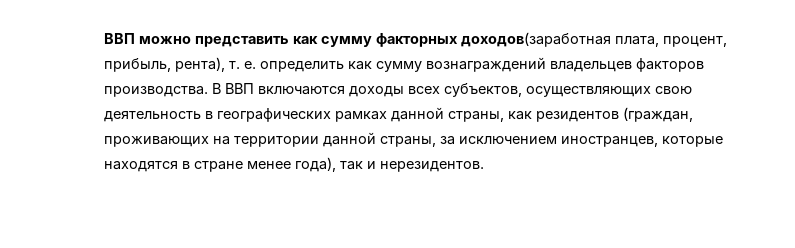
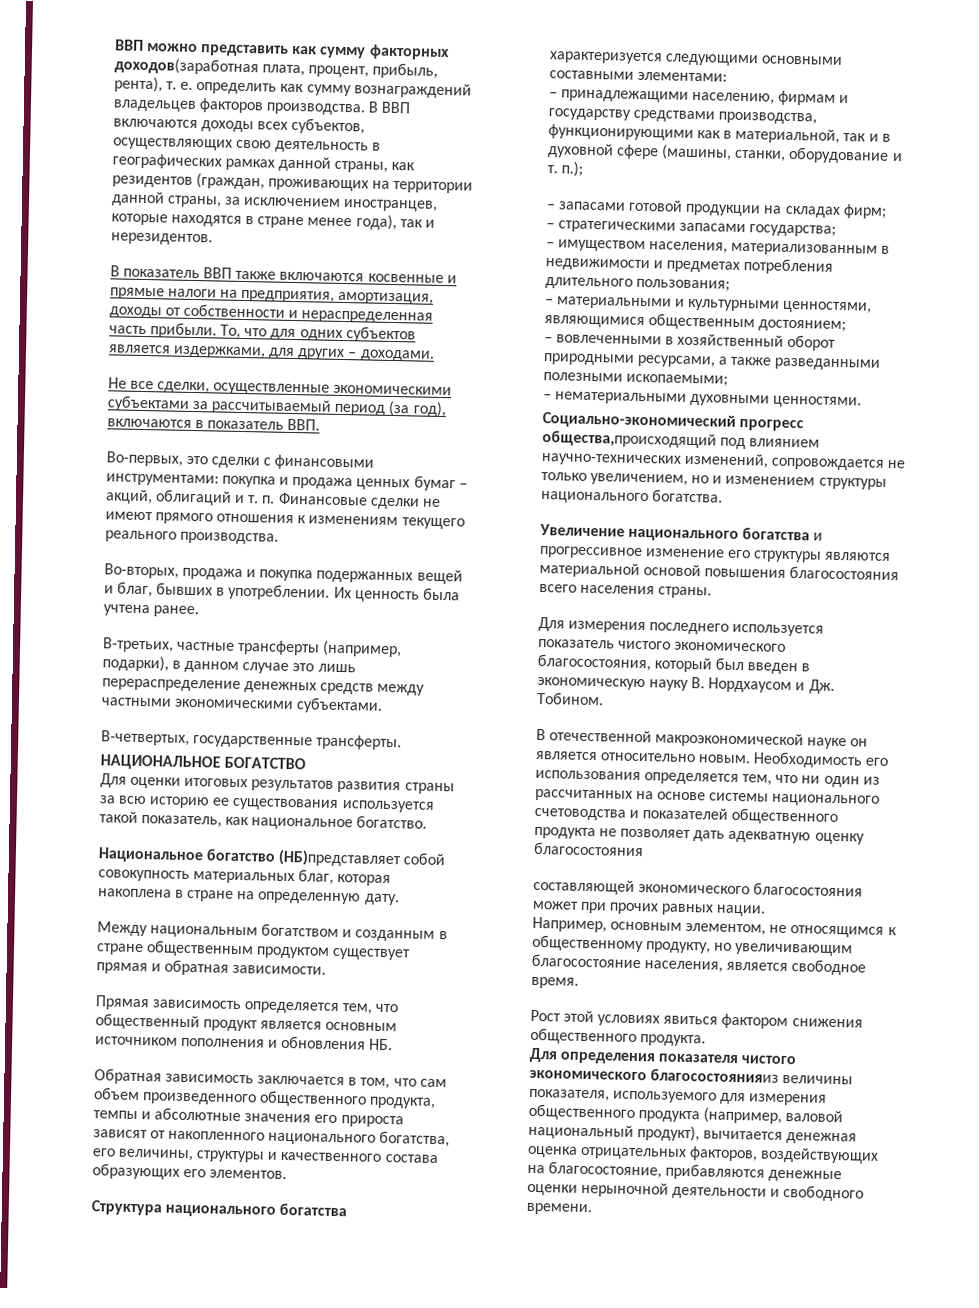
(484, 166) none -> [109,265,457,284] [109,287,435,305] [108,303,434,324] [108,322,416,343] [107,344,435,362] [107,377,453,396] [106,395,447,418] [106,418,321,431] [105,451,375,471] [105,473,468,492] [104,489,441,510] [104,511,465,530] [104,530,279,545] [103,563,463,585] [103,581,460,603] [102,604,199,618] [101,637,403,658] [101,655,356,674] [101,678,426,696] [100,697,384,714] [100,730,403,751] [99,754,306,771] [99,773,455,795] [98,795,435,813] [98,811,428,831] [97,847,446,868] [97,869,392,887] [97,888,400,906] [96,921,448,942] [95,940,412,961] [95,959,327,976] [94,995,399,1015] [94,1013,398,1032] [94,1035,394,1051] [93,1068,447,1090] [92,1087,437,1110] [92,1107,404,1128] [92,1129,451,1148] [91,1148,438,1164] [91,1163,288,1180] [90,1200,348,1218] [548,51,844,67] [548,70,727,82] [548,89,850,106] [547,108,818,125] [547,124,891,144] [546,143,903,164] [546,161,583,177] [545,199,887,219] [545,220,837,237] [545,239,891,257] [544,258,834,275] [544,277,730,292] [544,296,873,314] [543,313,847,333] [543,333,837,351] [542,353,881,371] [542,372,728,387] [542,391,863,409] [541,412,804,432] [541,429,821,450] [540,452,906,471] [540,471,887,490] [540,489,723,505] [538,523,824,542] [538,545,892,563] [538,561,900,581] [538,583,713,599] [537,616,825,637] [537,638,787,652] [536,653,811,675] [536,676,835,694] [536,691,604,706] [535,728,869,750] [534,750,889,769] [534,769,880,788] [534,788,881,807] [533,807,839,826] [533,826,865,845] [532,841,644,857] [532,878,864,897] [531,900,767,917] [531,916,897,938] [531,934,854,957] [530,953,867,976] [530,976,579,989] [529,1009,863,1030] [529,1027,706,1047] [528,1047,797,1065] [528,1068,854,1085] [528,1088,828,1106] [527,1103,844,1124] [527,1123,858,1145] [526,1145,880,1164] [526,1161,843,1183] [526,1181,865,1202] [525,1202,592,1216] // В показатель ВВП также включаются косвенные и прямые налоги на предприятия, амортизация, доходы от собственности и нераспределенная часть прибыли. То, что для одних субъектов является издержками, для других – доходами. // Не все сделки, осуществленные экономическими субъектами за рассчитываемый период (за год), включаются в показатель ВВП. // Во-первых, это сделки с финансовыми инструментами: покупка и продажа ценных бумаг – акций, облигаций и т. п. Финансовые сделки не имеют прямого отношения к изменениям текущего реального производства. // Во-вторых, продажа и покупка подержанных вещей и благ, бывших в употреблении. Их ценность была учтена ранее. // В-третьих, частные трансферты (например, подарки), в данном случае это лишь перераспределение денежных средств между частными экономическими субъектами. // В-четвертых, государственные трансферты. // НАЦИОНАЛЬНОЕ БОГАТСТВО // Для оценки итоговых результатов развития страны за всю историю ее существования используется такой показатель, как национальное богатство. // Национальное богатство (НБ)представляет собой совокупность материальных благ, которая накоплена в стране на определенную дату. // Между национальным богатством и созданным в стране общественным продуктом существует прямая и обратная зависимости. // Прямая зависимость определяется тем, что общественный продукт является основным источником пополнения и обновления НБ. // Обратная зависимость заключается в том, что сам объем произведенного общественного продукта, темпы и абсолютные значения его прироста зависят от накопленного национального богатства, его величины, структуры и качественного состава образующих его элементов. // Структура национального богатства характеризуется следующими основными составными элементами: // – принадлежащими населению, фирмам и государству средствами производства, функционирующими как в материальной, так и в духовной сфере (машины, станки, оборудование и т. п.); // – запасами готовой продукции на складах фирм; // – стратегическими запасами государства; // – имуществом населения, материализованным в недвижимости и предметах потребления длительного пользования; // – материальными и культурными ценностями, являющимися общественным достоянием; // – вовлеченными в хозяйственный оборот природными ресурсами, а также разведанными полезными ископаемыми; // – нематериальными духовными ценностями. // Социально-экономический прогресс общества,происходящий под влиянием научно-технических изменений, сопровождается не только увеличением, но и изменением структуры национального богатства. // Увеличение национального богатства и прогрессивное изменение его структуры являются материальной основой повышения благосостояния всего населения страны. // Для измерения последнего используется показатель чистого экономического благосостояния, который был введен в экономическую науку В. Нордхаусом и Дж. Тобином. // В отечественной макроэкономической науке он является относительно новым. Необходимость его использования определяется тем, что ни один из рассчитанных на основе системы национального счетоводства и показателей общественного продукта не позволяет дать адекватную оценку благосостояния // составляющей экономического благосостояния может при прочих равных нации. // Например, основным элементом, не относящимся к общественному продукту, но увеличивающим благосостояние населения, является свободное время. // Рост этой условиях явиться фактором снижения общественного продукта. // Для определения показателя чистого экономического благосостоянияиз величины показателя, используемого для измерения общественного продукта (например, валовой национальный продукт), вычитается денежная оценка отрицательных факторов, воздействующих на благосостояние, прибавляются денежные оценки нерыночной деятельности и свободного времени.

